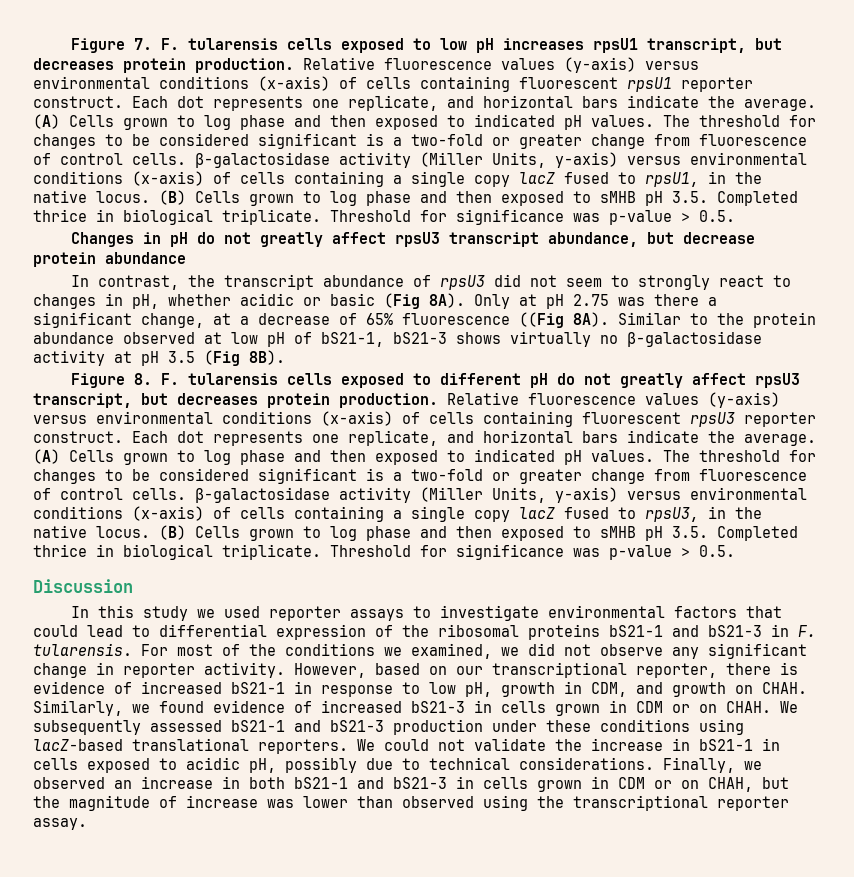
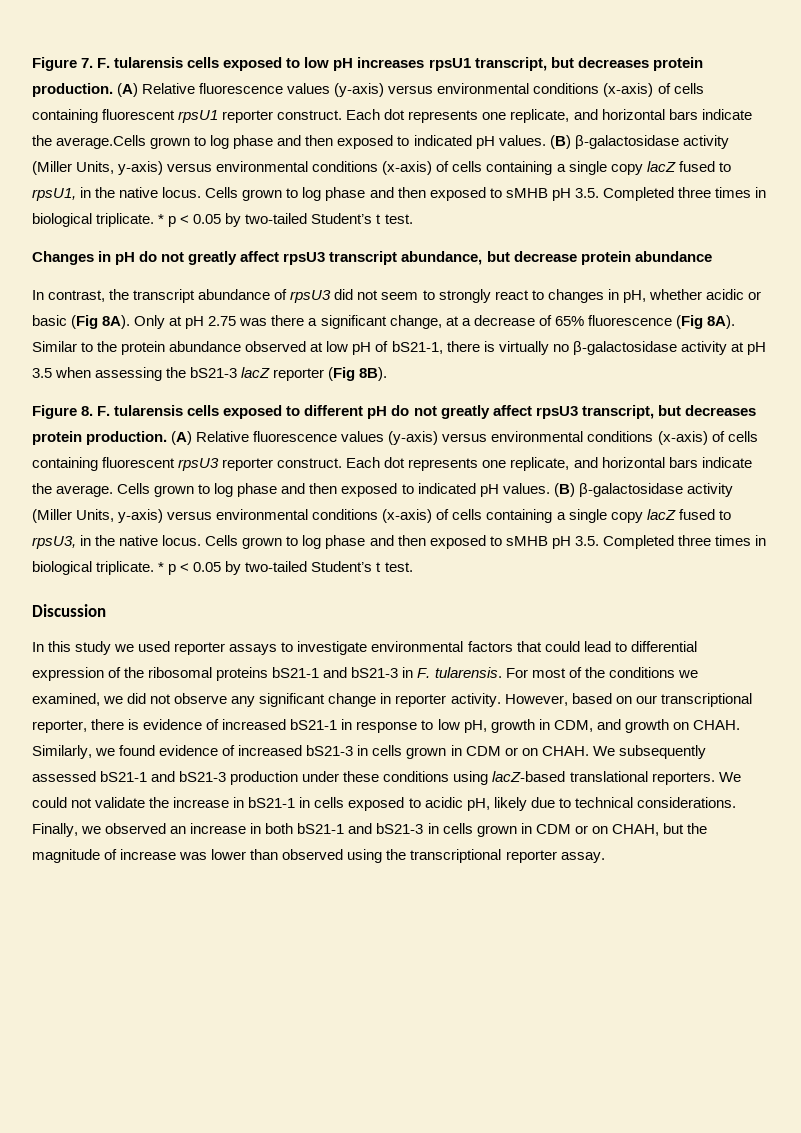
(294, 65) none -> [117,83,139,97] (A)
[744,99,816,111] [33,114,114,129] average. (A) Cells -> [56,135,147,149] average.Cells
[663,115,816,127] [33,133,807,149] [33,153,186,165] The threshold for changes to be considered significant is a two-fold or greater change from fluorescence of control cells. -> [549,135,571,149] (B)
[159,190,186,205] (B) -> (202, 192) none
[33,209,735,225] thrice in biological triplicate. Threshold for significance was p-value > 0.5. -> [677,187,766,198] [32,213,413,227] three times in biological triplicate. * p < 0.05 by two-tailed Student’s t test.
[519,312,564,328] ((Fig -> [675,315,703,329] (Fig
[393,332,501,344] bS21-3 shows -> [446,341,495,352] there is
(195, 357) none -> [55,367,325,381] when assessing the bS21-3 lacZ reporter
(438, 400) none -> [171,431,193,445] (A)
[33,449,60,464] (A) -> (114, 491) none
[663,450,816,462] [33,468,807,484] [33,488,186,500] The threshold for changes to be considered significant is a two-fold or greater change from fluorescence of control cells. -> [553,483,575,497] (B)
[159,525,186,540] (B) -> (202, 540) none
[33,544,735,560] thrice in biological triplicate. Threshold for significance was p-value > 0.5. -> [677,535,766,546] [32,561,413,575] three times in biological triplicate. * p < 0.05 by two-tailed Student’s t test.
[285,757,357,773] possibly -> [493,797,527,811] likely

